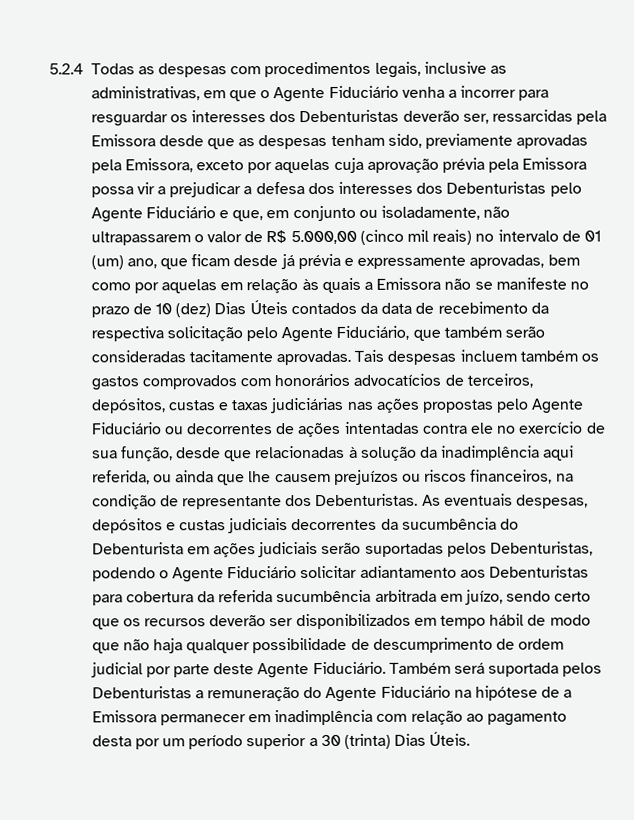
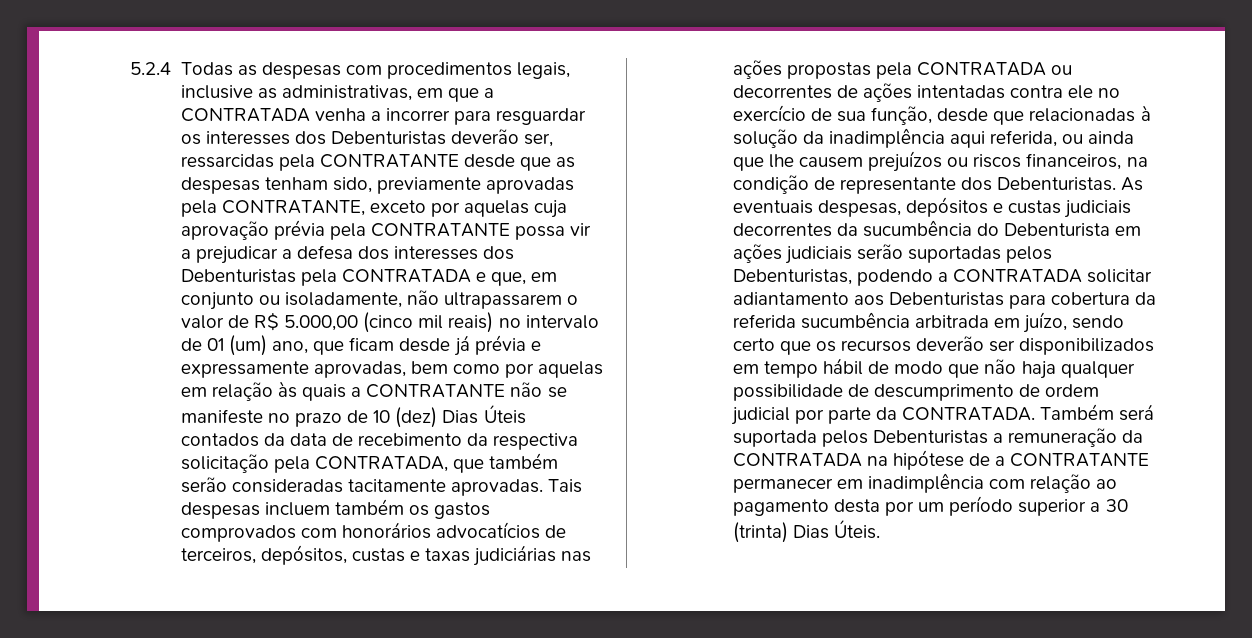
[260,85,399,103] o Agente Fiduciário -> [484,88,495,98] [180,108,310,122] a CONTRATADA
[90,134,156,147] Emissora -> [319,154,459,168] CONTRATANTE
[124,158,193,173] Emissora, -> [221,200,365,216] CONTRATANTE,
[522,157,588,170] Emissora -> [371,223,511,237] CONTRATANTE
[549,182,582,197] [90,206,216,223] pelo Agente Fiduciário -> [300,269,471,286] pela CONTRATADA
[376,277,442,290] Emissora -> [366,384,506,398] CONTRATANTE
[246,325,410,343] pelo Agente Fiduciário, -> [273,456,448,473] pela CONTRATADA,
[496,398,585,414] [91,422,162,435] pelo Agente Fiduciário -> [875,62,1047,79] pela CONTRATADA
[158,566,298,583] o Agente Fiduciário -> [937,269,1083,283] a CONTRATADA
[213,661,386,679] deste Agente Fiduciário. -> [876,407,1036,421] da CONTRATADA.
[303,685,451,702] do Agente Fiduciário -> [1122,430,1144,443] [732,453,862,467] da CONTRATADA
[91,710,157,723] Emissora -> [1010,453,1150,467] CONTRATANTE

